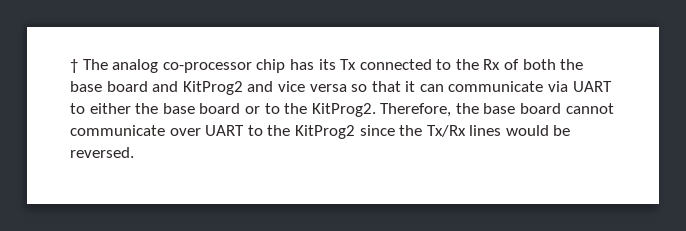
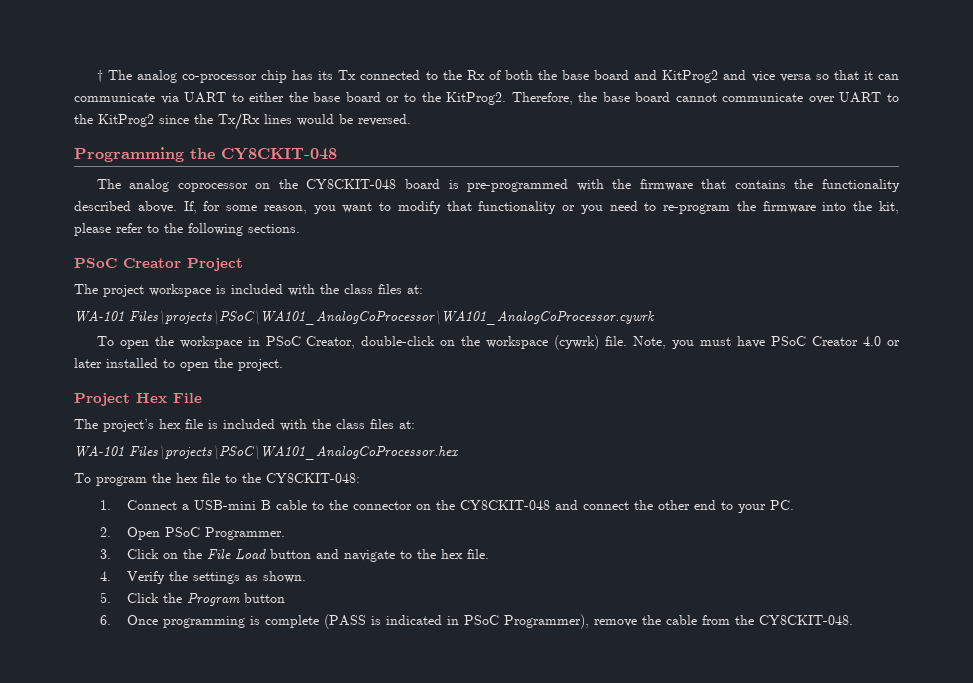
(134, 152) none -> [74,147,337,162] [96,179,900,192] [74,201,900,214] [74,223,300,236] [74,258,243,271] [74,284,423,297] [74,310,655,325] [96,335,901,350] [74,358,283,371] [74,393,202,406] [74,419,415,432] [74,445,459,460] [74,473,360,486] [100,500,794,513] [100,527,285,540] [100,549,489,562] [100,571,306,584] [100,592,285,606] [100,614,853,629] // Programming the CY8CKIT-048 // The analog coprocessor on the CY8CKIT-048 board is pre-programmed with the firmware that contains the functionality described above. If, for some reason, you want to modify that functionality or you need to re-program the firmware into the kit, please refer to the following sections. // PSoC Creator Project // The project workspace is included with the class files at: // WA-101 Files\projects\PSoC\WA101_AnalogCoProcessor\WA101_AnalogCoProcessor.cywrk // To open the workspace in PSoC Creator, double-click on the workspace (cywrk) file. Note, you must have PSoC Creator 4.0 or later installed to open the project. // Project Hex File // The project’s hex file is included with the class files at: // WA-101 Files\projects\PSoC\WA101_AnalogCoProcessor.hex // To program the hex file to the CY8CKIT-048: // 1. Connect a USB-mini B cable to the connector on the CY8CKIT-048 and connect the other end to your PC. // 2. Open PSoC Programmer. // 3. Click on the File Load button and navigate to the hex file. // 4. Verify the settings as shown. // 5. Click the Program button // 6. Once programming is complete (PASS is indicated in PSoC Programmer), remove the cable from the CY8CKIT-048.

